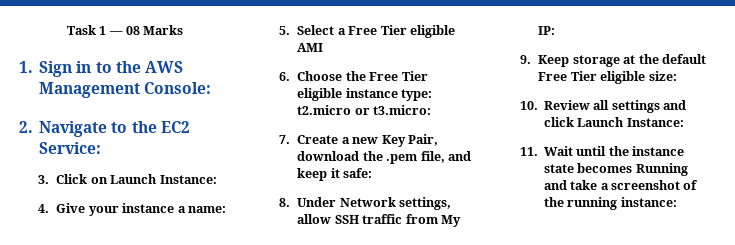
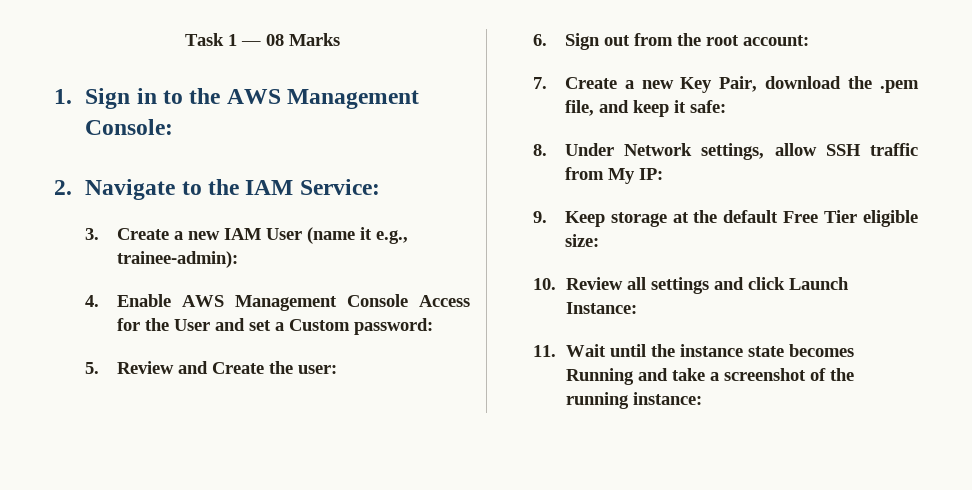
[160,121,190,133] EC2 -> [245,180,294,195] IAM
[56,174,217,184] [37,203,226,216] [278,25,455,38] [297,43,324,52] [278,71,428,81] [297,88,433,101] [297,105,432,115] Click on Launch Instance: // 4. Give your instance a name: // 5. Select a Free Tier eligible AMI // 6. Choose the Free Tier eligible instance type: t2.micro or t3.micro: -> [116,227,408,244] [116,251,238,268] [85,294,470,311] [116,318,433,335] [85,361,337,374] [533,33,809,50] Create a new IAM User (name it e.g., trainee-admin): // 4. Enable AWS Management Console Access for the User and set a Custom password: // 5. Review and Create the user: // 6. Sign out from the root account:

